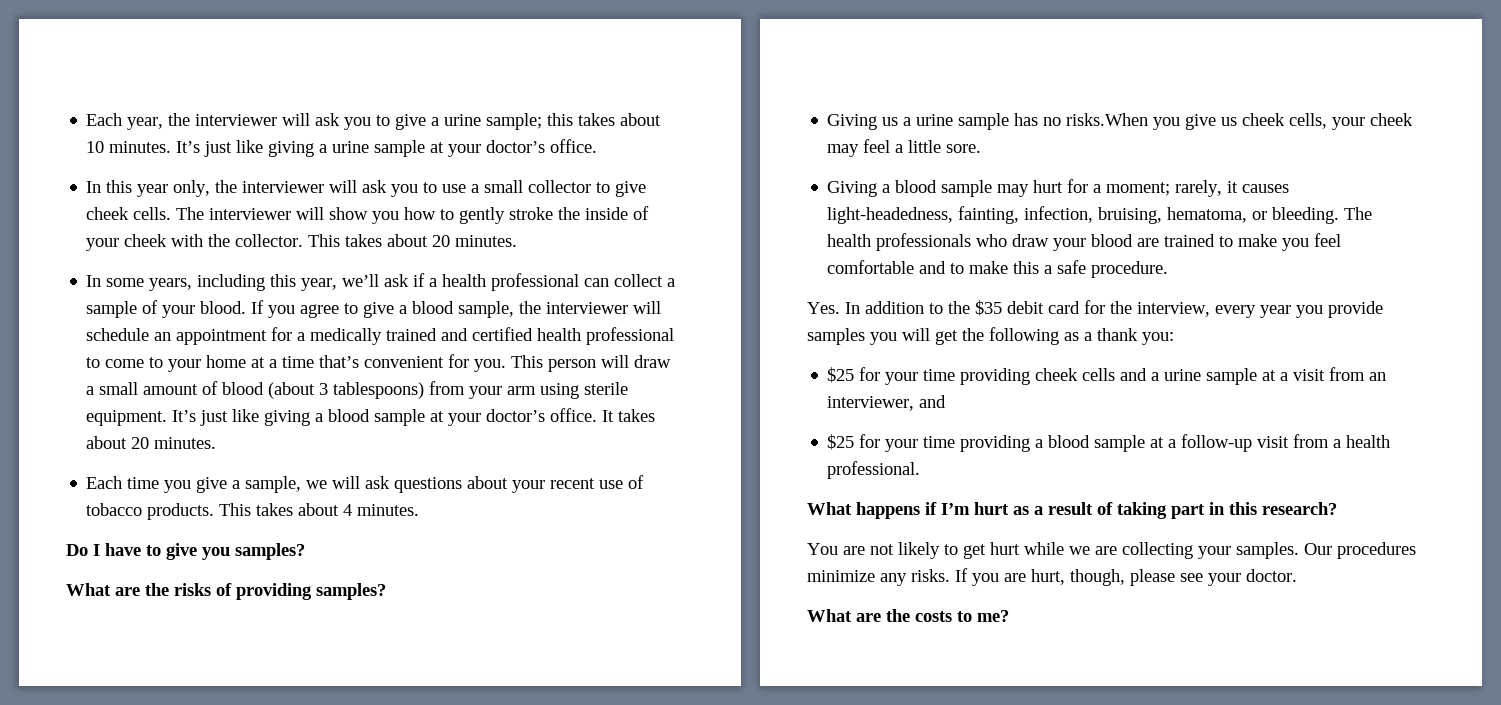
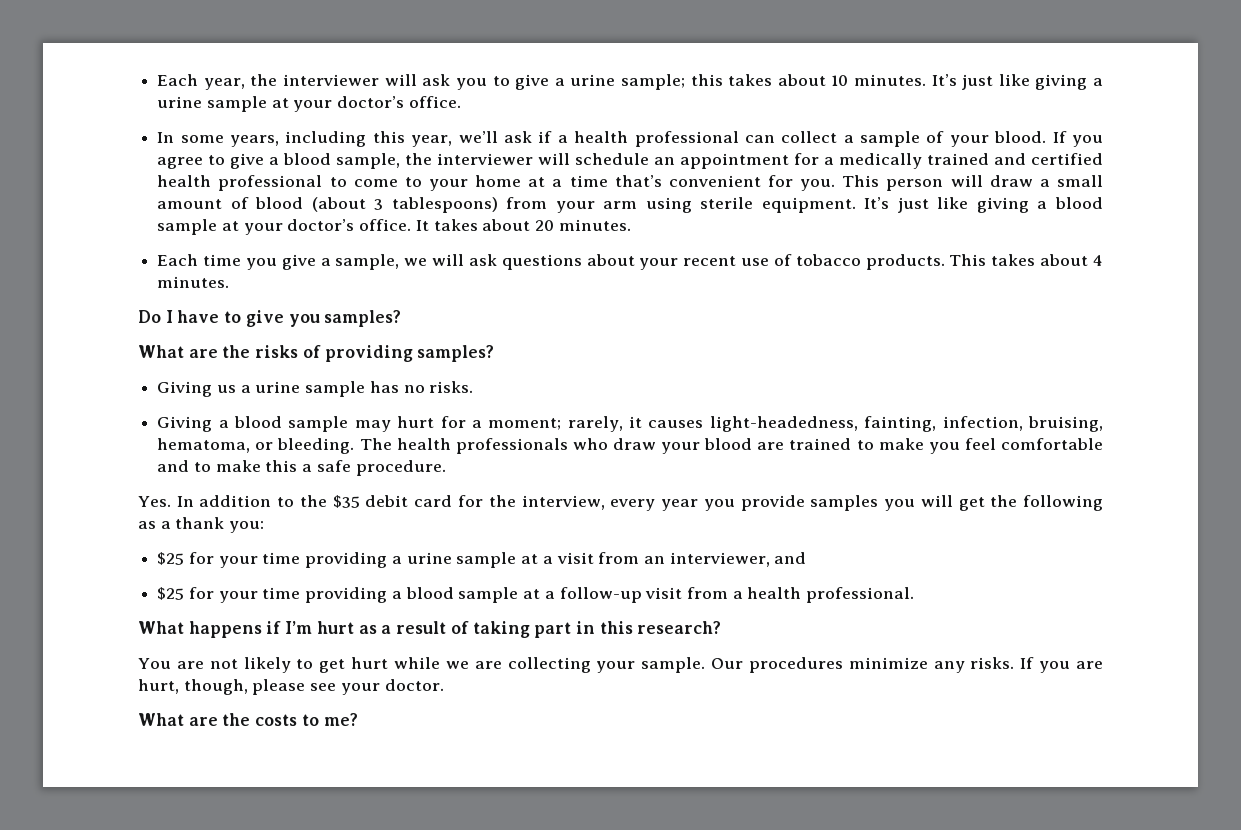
[86,180,647,197] [86,206,650,224] [86,234,518,251] // In this year only, the interviewer will ask you to use a small collector to give cheek cells. The interviewer will show you how to gently stroke the inside of your cheek with the collector. This takes about 20 minutes. -> (461, 102) none
[1066,113,1414,130] [827,139,982,157] risks.When you give us cheek cells, your cheek may feel a little sore. -> [429,381,474,393] risks.
[1035,368,1148,381] cheek cells and -> (388, 560) none
[1236,542,1299,559] samples. -> [641,657,706,673] sample.

